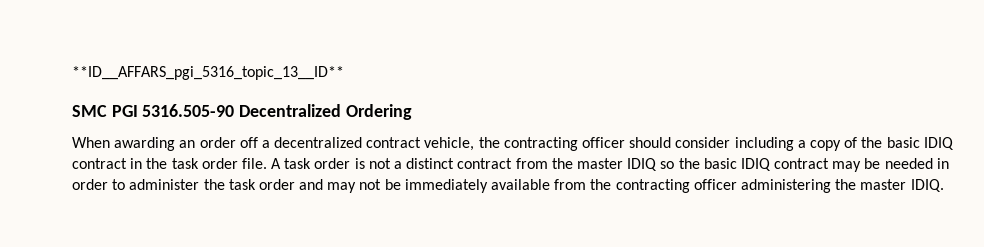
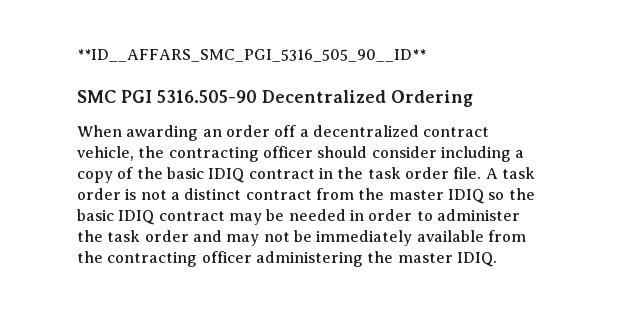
[72,66,344,80] **ID__AFFARS_pgi_5316_topic_13__ID** -> [77,49,426,62] **ID__AFFARS_SMC_PGI_5316_505_90__ID**

